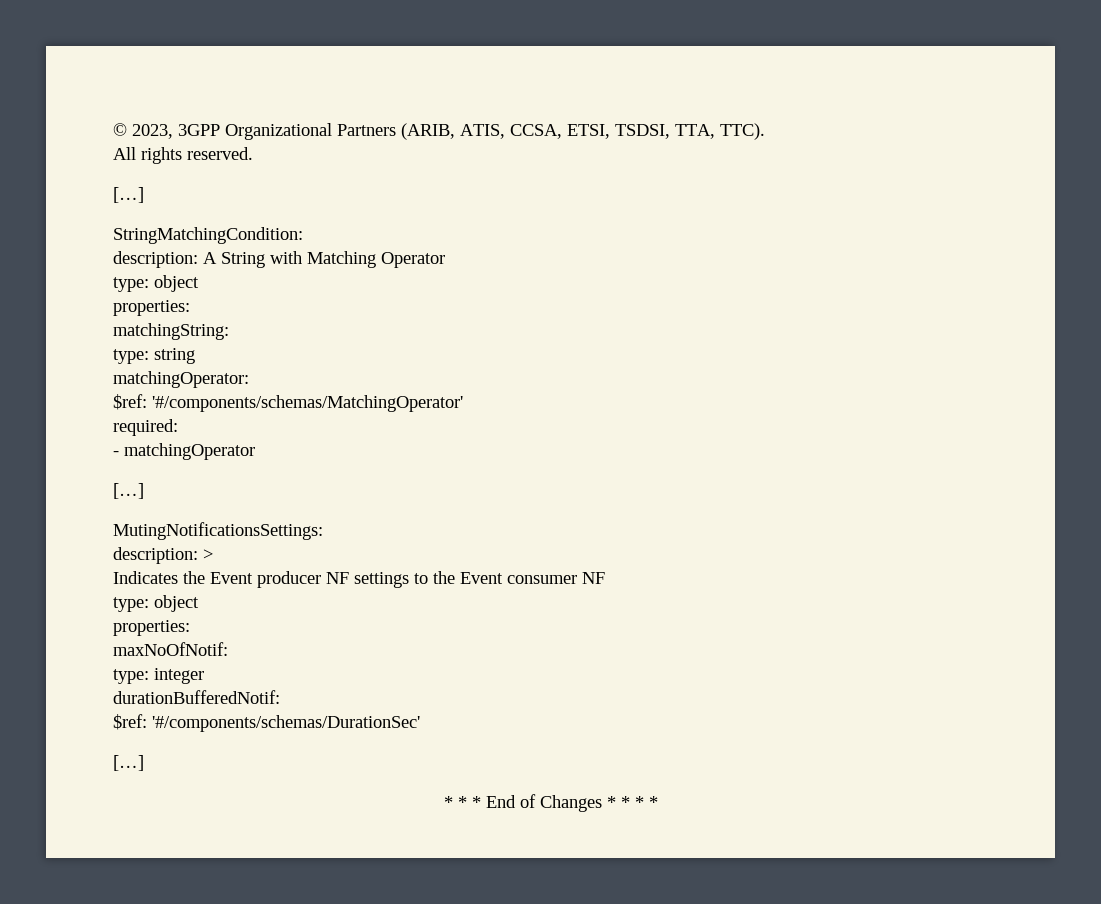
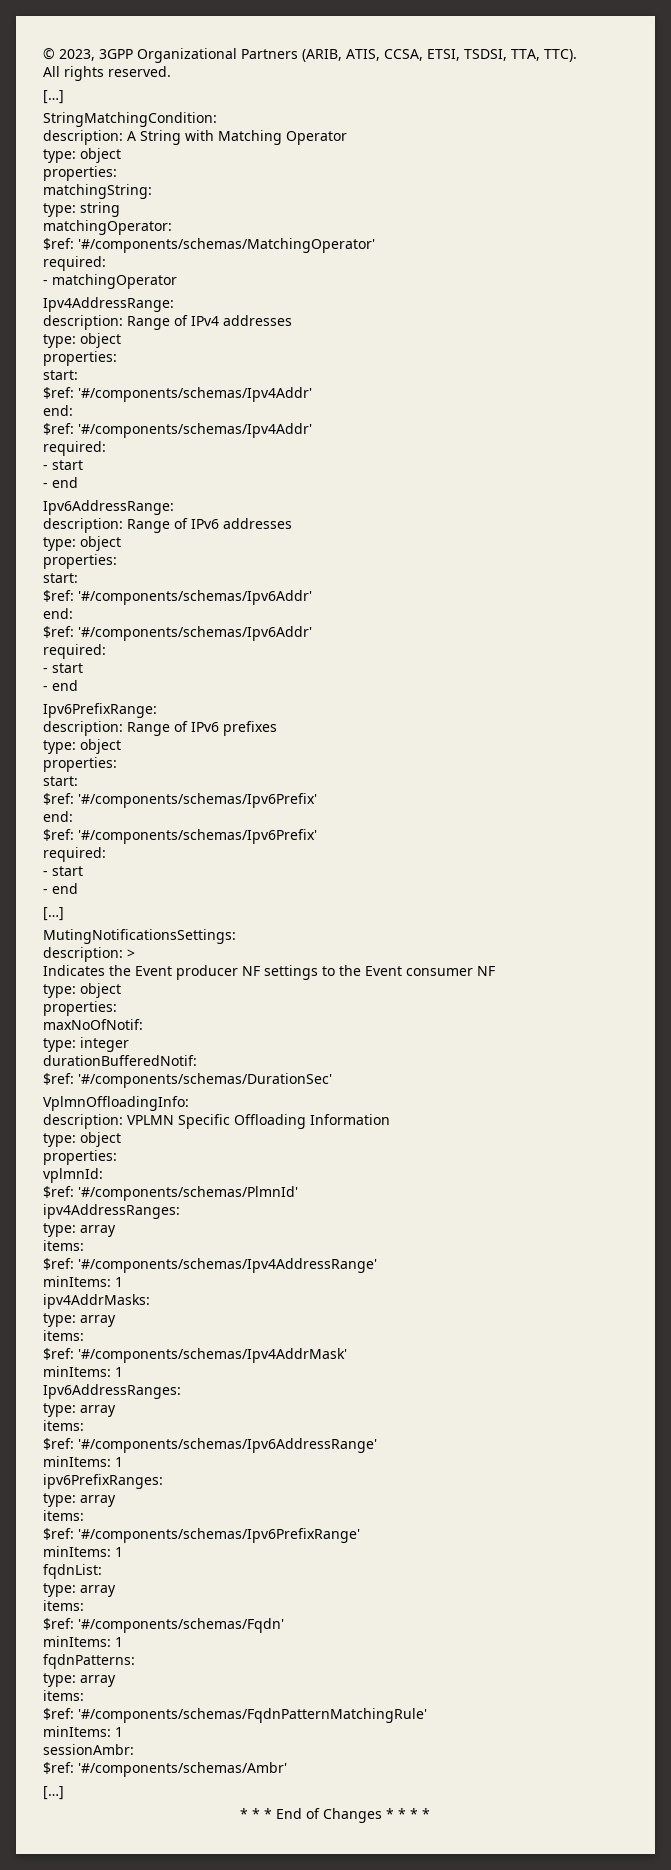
(255, 451) none -> [43,297,174,312] [43,315,292,330] [43,333,121,348] [43,351,117,366] [43,370,78,380] [43,387,312,402] [43,405,73,416] [43,423,312,438] [43,441,106,456] [43,460,83,470] [43,477,78,488] [43,500,174,515] [43,518,292,533] [43,536,121,551] [43,554,117,569] [43,573,78,583] [43,590,312,605] [43,608,73,619] [43,626,312,641] [43,644,106,659] [43,663,83,673] [43,680,78,691] [43,703,157,718] [43,721,277,736] [43,739,121,754] [43,757,117,772] [43,776,78,786] [43,793,317,808] [43,811,73,822] [43,829,317,844] [43,847,106,862] [43,866,83,876] [43,883,78,894] // Ipv4AddressRange: // description: Range of IPv4 addresses // type: object // properties: // start: // $ref: '#/components/schemas/Ipv4Addr' // end: // $ref: '#/components/schemas/Ipv4Addr' // required: // - start // - end // Ipv6AddressRange: // description: Range of IPv6 addresses // type: object // properties: // start: // $ref: '#/components/schemas/Ipv6Addr' // end: // $ref: '#/components/schemas/Ipv6Addr' // required: // - start // - end // Ipv6PrefixRange: // description: Range of IPv6 prefixes // type: object // properties: // start: // $ref: '#/components/schemas/Ipv6Prefix' // end: // $ref: '#/components/schemas/Ipv6Prefix' // required: // - start // - end
(420, 723) none -> [43,1096,189,1111] [43,1114,390,1129] [43,1132,121,1147] [43,1150,117,1165] [43,1168,103,1183] [43,1186,298,1201] [43,1204,180,1219] [43,1223,116,1237] [43,1240,84,1251] [43,1258,377,1273] [43,1276,123,1287] [43,1294,150,1309] [43,1313,116,1327] [43,1330,84,1341] [43,1348,347,1363] [43,1366,123,1377] [43,1384,181,1399] [43,1403,116,1417] [43,1420,84,1431] [43,1438,377,1453] [43,1456,123,1467] [43,1474,163,1489] [43,1493,116,1507] [43,1510,84,1521] [43,1528,360,1543] [43,1546,123,1557] [43,1564,102,1579] [43,1583,116,1597] [43,1600,84,1611] [43,1618,284,1633] [43,1636,123,1647] [43,1654,135,1669] [43,1673,116,1687] [43,1690,84,1701] [43,1708,427,1723] [43,1726,123,1737] [43,1744,134,1755] [43,1762,287,1777] // VplmnOffloadingInfo: // description: VPLMN Specific Offloading Information // type: object // properties: // vplmnId: // $ref: '#/components/schemas/PlmnId' // ipv4AddressRanges: // type: array // items: // $ref: '#/components/schemas/Ipv4AddressRange' // minItems: 1 // ipv4AddrMasks: // type: array // items: // $ref: '#/components/schemas/Ipv4AddrMask' // minItems: 1 // Ipv6AddressRanges: // type: array // items: // $ref: '#/components/schemas/Ipv6AddressRange' // minItems: 1 // ipv6PrefixRanges: // type: array // items: // $ref: '#/components/schemas/Ipv6PrefixRange' // minItems: 1 // fqdnList: // type: array // items: // $ref: '#/components/schemas/Fqdn' // minItems: 1 // fqdnPatterns: // type: array // items: // $ref: '#/components/schemas/FqdnPatternMatchingRule' // minItems: 1 // sessionAmbr: // $ref: '#/components/schemas/Ambr'

